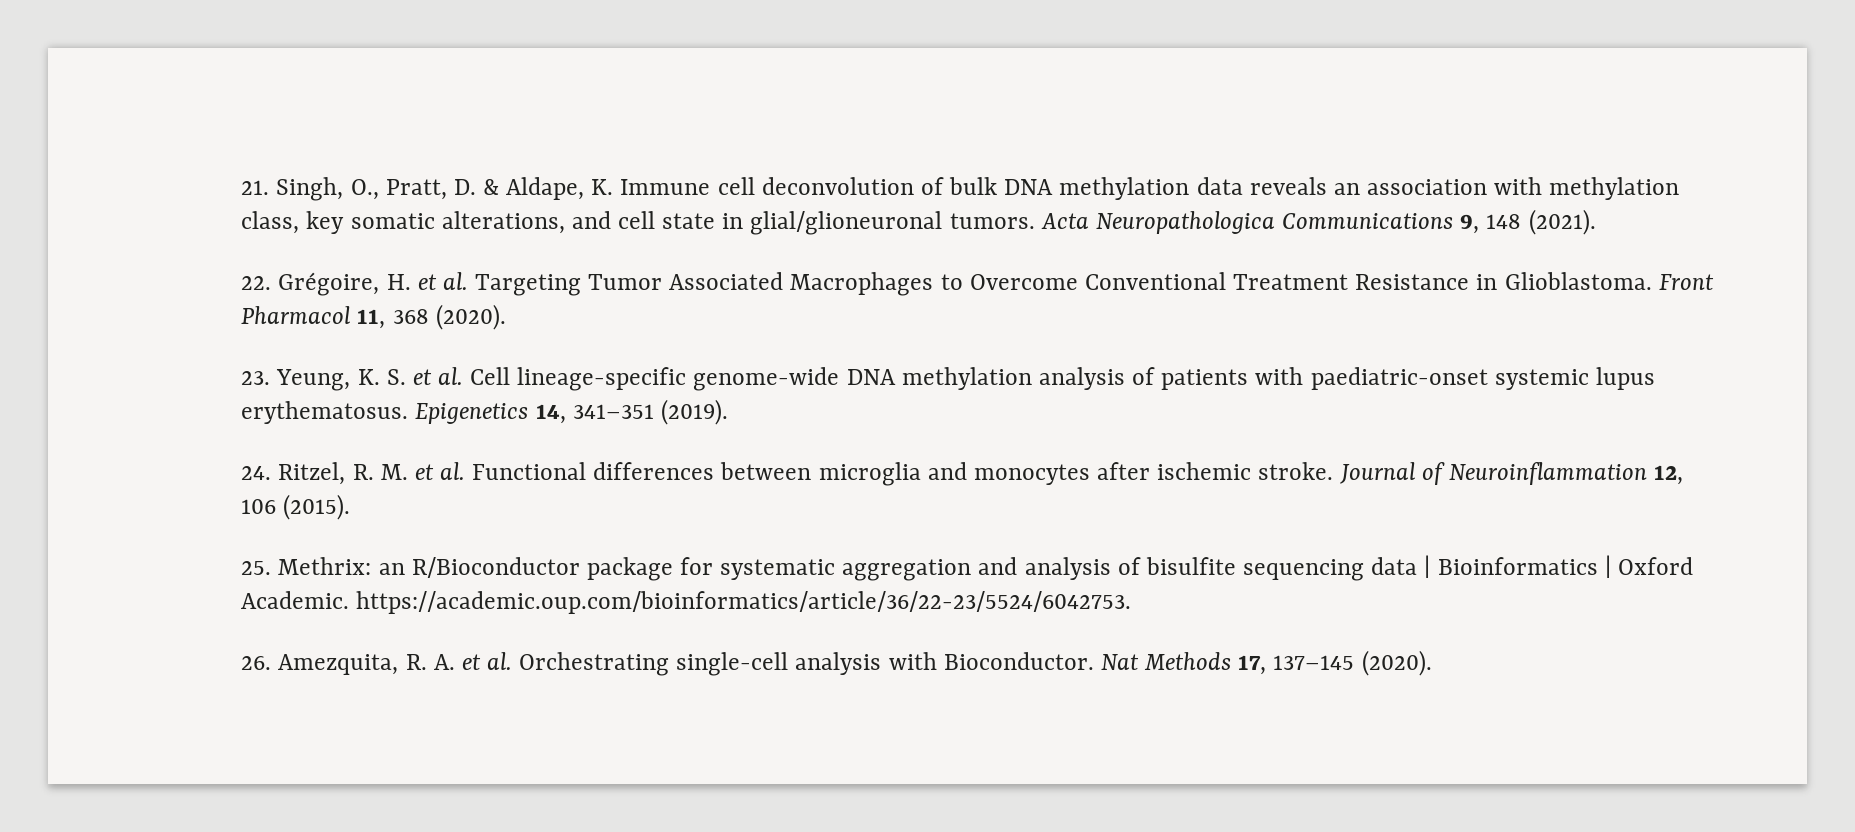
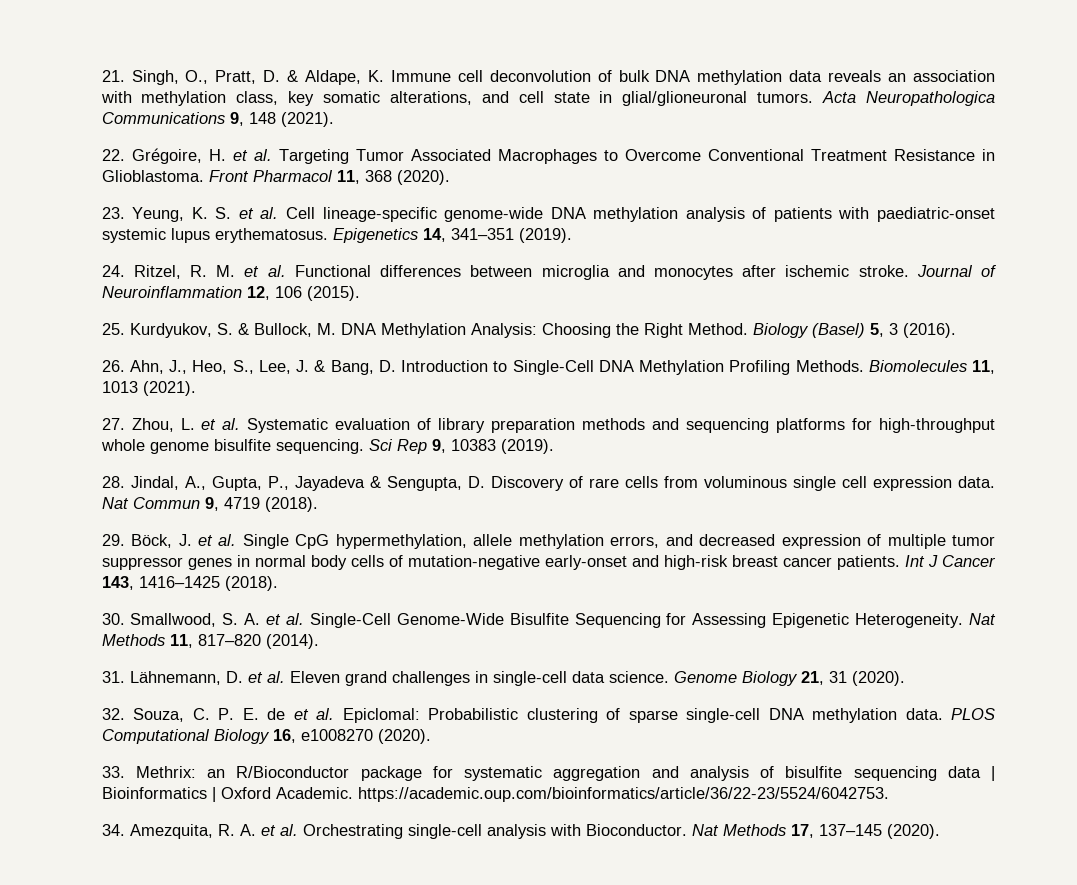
(272, 568) none -> [129,323,956,338] [101,360,995,375] [101,381,196,396] [101,418,995,433] [100,439,554,454] [101,476,996,491] [101,497,318,512] [101,534,995,549] [101,555,996,570] [101,576,278,591] [101,613,996,628] [101,634,319,649] [101,671,905,686] [101,708,996,723] [101,729,431,744] [101,766,125,778] Kurdyukov, S. & Bullock, M. DNA Methylation Analysis: Choosing the Right Method. Biology (Basel) 5, 3 (2016). // 26. Ahn, J., Heo, S., Lee, J. & Bang, D. Introduction to Single-Cell DNA Methylation Profiling Methods. Biomolecules 11, 1013 (2021). // 27. Zhou, L. et al. Systematic evaluation of library preparation methods and sequencing platforms for high-throughput whole genome bisulfite sequencing. Sci Rep 9, 10383 (2019). // 28. Jindal, A., Gupta, P., Jayadeva & Sengupta, D. Discovery of rare cells from voluminous single cell expression data. Nat Commun 9, 4719 (2018). // 29. Böck, J. et al. Single CpG hypermethylation, allele methylation errors, and decreased expression of multiple tumor suppressor genes in normal body cells of mutation‐negative early‐onset and high‐risk breast cancer patients. Int J Cancer 143, 1416–1425 (2018). // 30. Smallwood, S. A. et al. Single-Cell Genome-Wide Bisulfite Sequencing for Assessing Epigenetic Heterogeneity. Nat Methods 11, 817–820 (2014). // 31. Lähnemann, D. et al. Eleven grand challenges in single-cell data science. Genome Biology 21, 31 (2020). // 32. Souza, C. P. E. de et al. Epiclomal: Probabilistic clustering of sparse single-cell DNA methylation data. PLOS Computational Biology 16, e1008270 (2020). // 33.
[241,656,272,670] 26. -> [101,824,125,836] 34.

